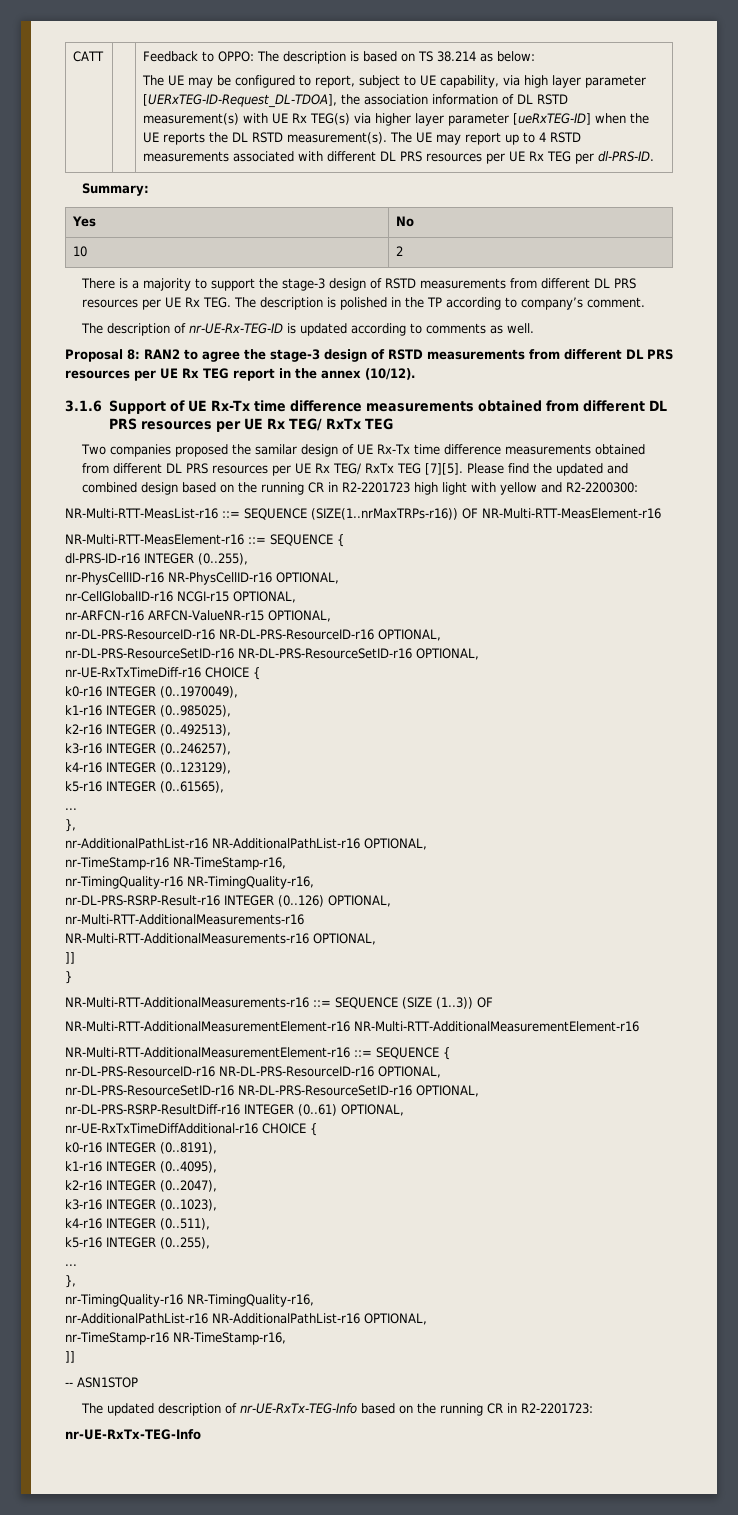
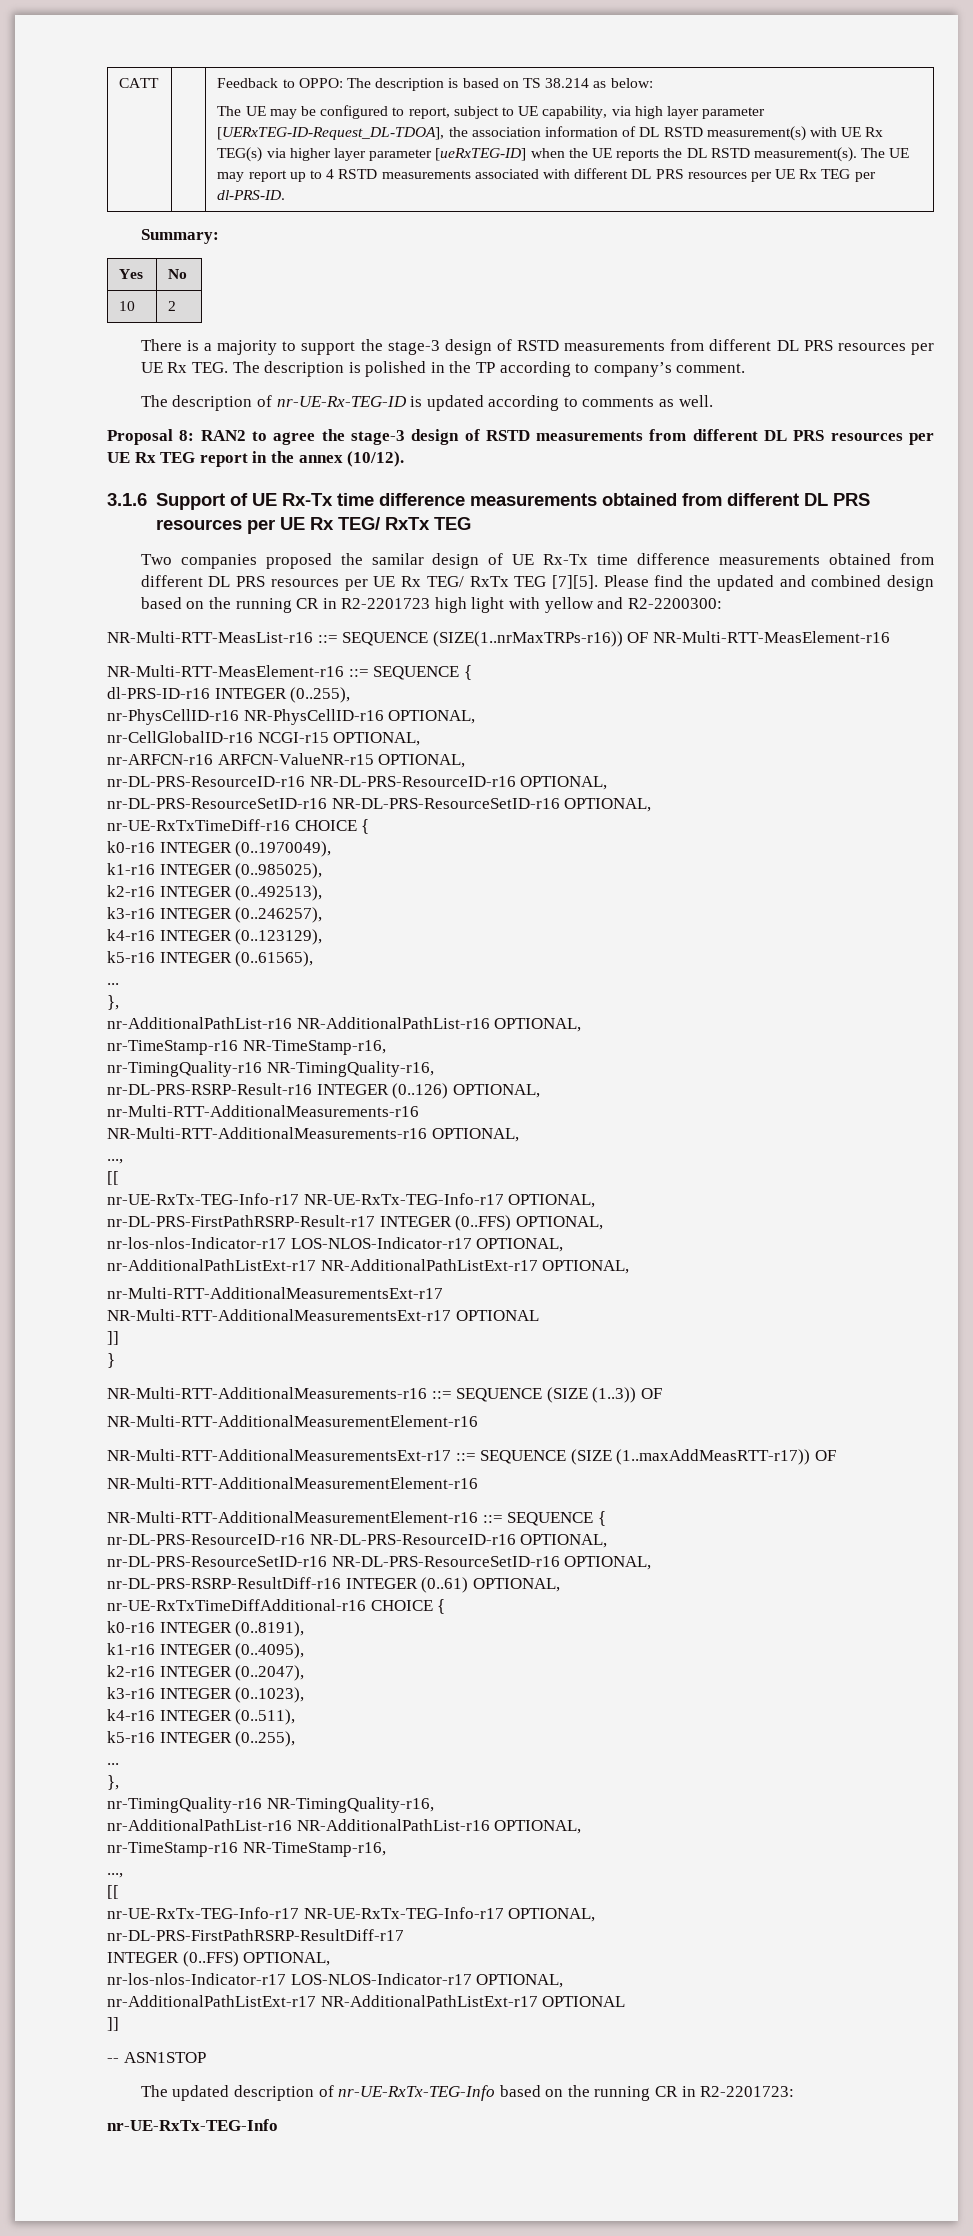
(376, 939) none -> [107,1159,123,1164] [107,1171,119,1185] [107,1193,596,1208] [107,1215,603,1231] [107,1237,564,1252] [107,1259,630,1274] [107,1287,443,1299] [107,1309,539,1321] // ..., // [[ // nr-UE-RxTx-TEG-Info-r17 NR-UE-RxTx-TEG-Info-r17 OPTIONAL, // nr-DL-PRS-FirstPathRSRP-Result-r17 INTEGER (0..FFS) OPTIONAL, // nr-los-nlos-Indicator-r17 LOS-NLOS-Indicator-r17 OPTIONAL, // nr-AdditionalPathListExt-r17 NR-AdditionalPathListExt-r17 OPTIONAL, // nr-Multi-RTT-AdditionalMeasurementsExt-r17 // NR-Multi-RTT-AdditionalMeasurementsExt-r17 OPTIONAL
(350, 1026) none -> [107,1449,836,1465] // NR-Multi-RTT-AdditionalMeasurementsExt-r17 ::= SEQUENCE (SIZE (1..maxAddMeasRTT-r17)) OF //
(286, 1338) none -> [107,1873,123,1878] [107,1885,119,1899] [107,1907,596,1922] [107,1929,404,1941] [107,1951,331,1967] [107,1973,564,1988] [107,1995,626,2007] // ..., // [[ // nr-UE-RxTx-TEG-Info-r17 NR-UE-RxTx-TEG-Info-r17 OPTIONAL, // nr-DL-PRS-FirstPathRSRP-ResultDiff-r17 // INTEGER (0..FFS) OPTIONAL, // nr-los-nlos-Indicator-r17 LOS-NLOS-Indicator-r17 OPTIONAL, // nr-AdditionalPathListExt-r17 NR-AdditionalPathListExt-r17 OPTIONAL

